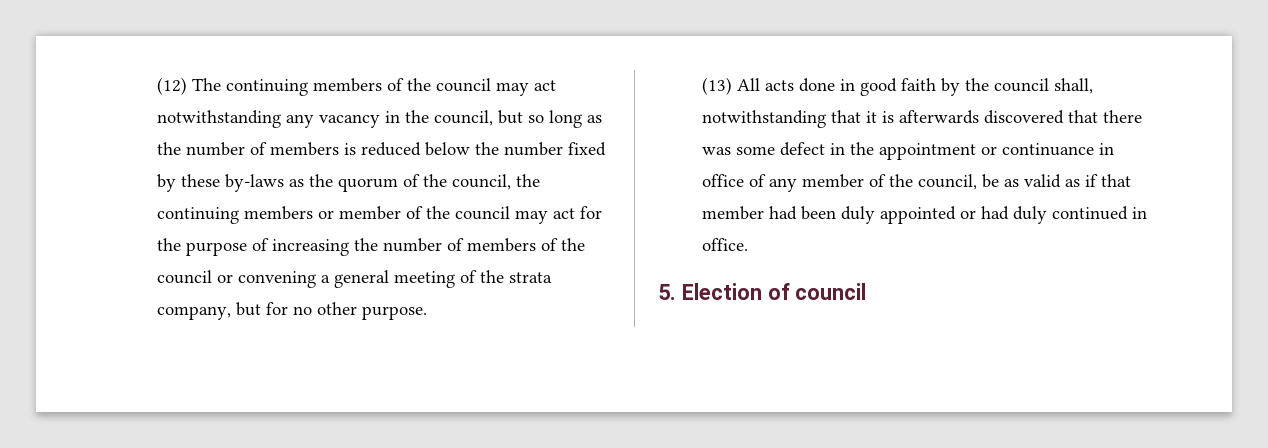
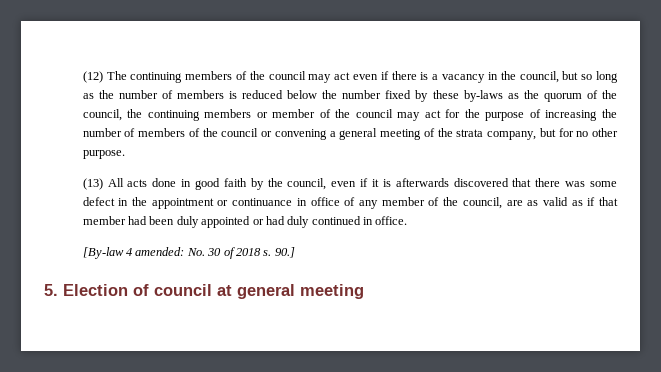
[157,110,315,128] notwithstanding any -> [353,71,439,80] even if there is a
[994,78,1094,94] [702,110,862,128] council shall, notwithstanding that -> [287,178,369,190] council, even if
[982,174,1000,188] be -> [506,200,523,206] are
(749, 244) none -> [82,247,295,259] // [By-law 4 amended: No. 30 of 2018 s. 90.]
(867, 291) none -> [217,284,364,299] at general meeting

